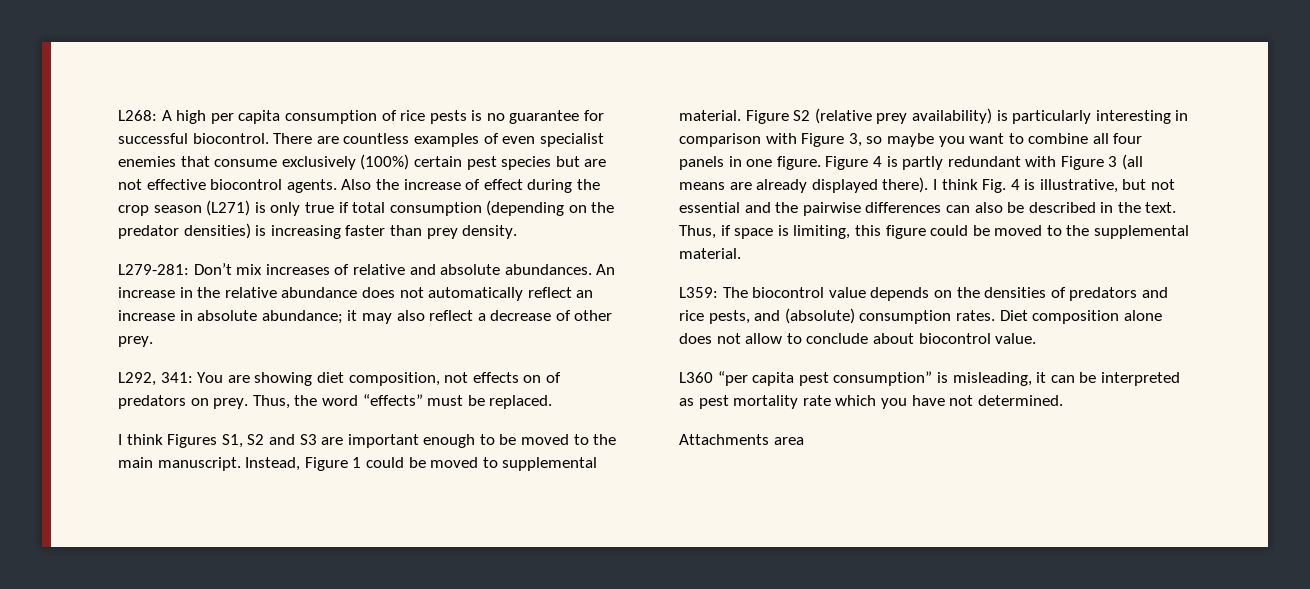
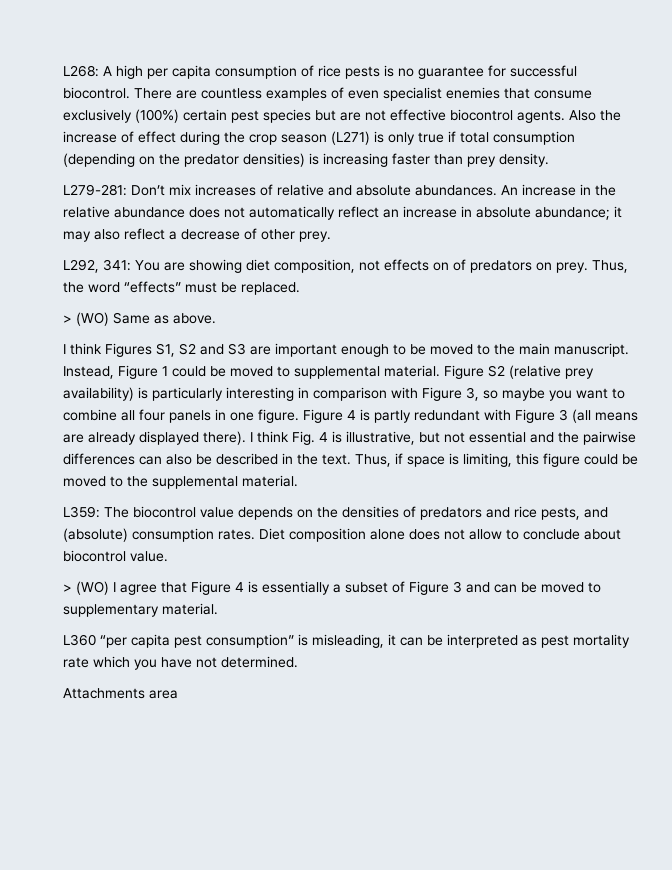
(553, 402) none -> [63,312,216,326] // > (WO) Same as above.
(1037, 338) none -> [63,581,601,595] [63,603,218,617] // > (WO) I agree that Figure 4 is essentially a subset of Figure 3 and can be moved to supplementary material.

